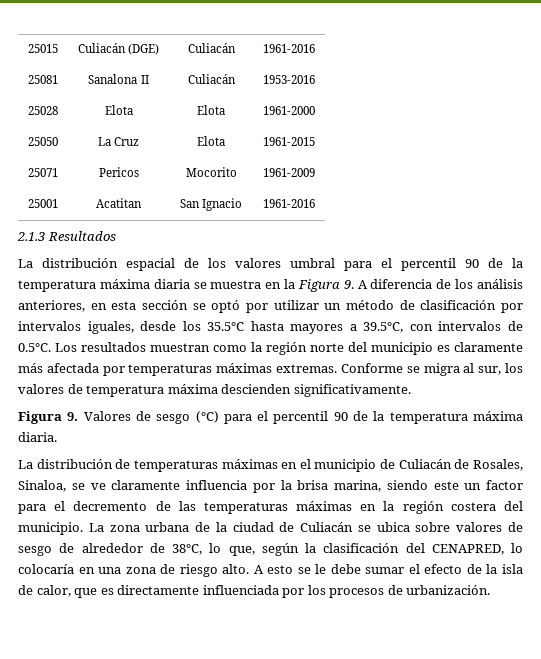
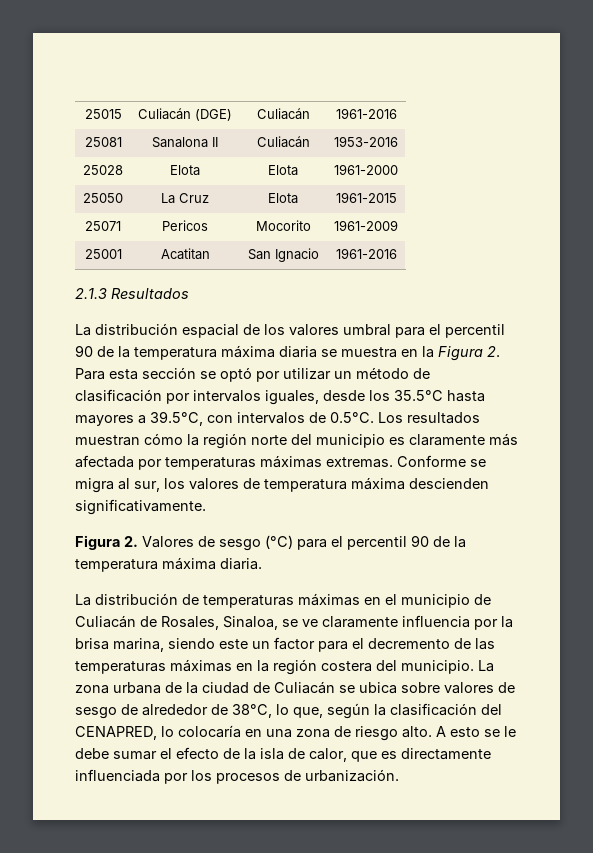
[343,279,524,289] [18,300,107,312] 9. A diferencia de los análisis anteriores, en -> [487,346,500,357] [75,368,105,380] 2. Para
[213,345,247,352] como -> [144,433,183,445] cómo
[67,412,79,421] 9. -> [124,536,138,547] 2.

